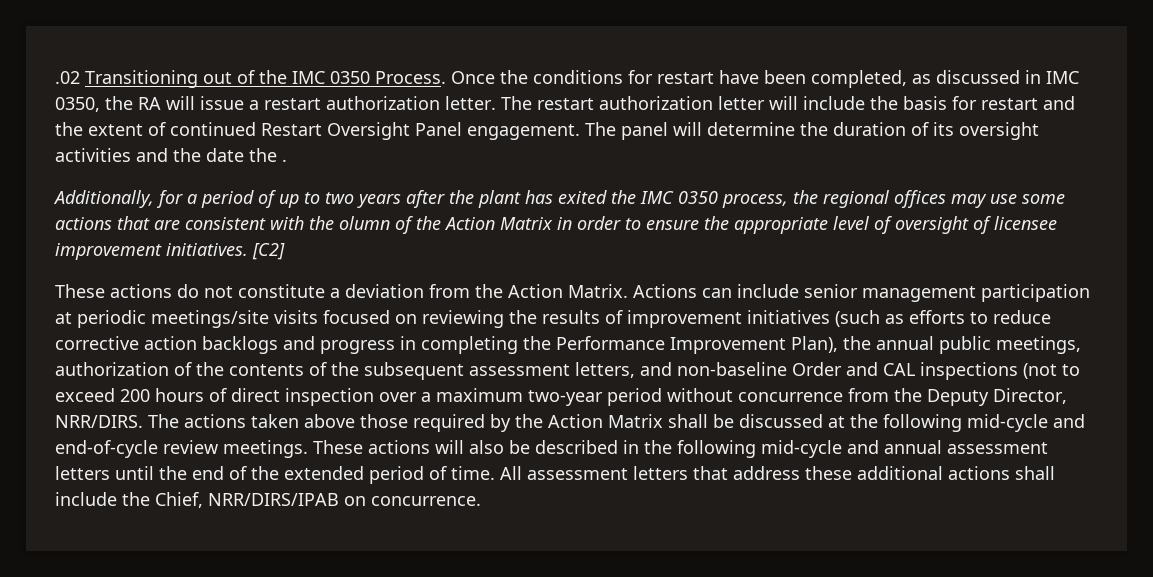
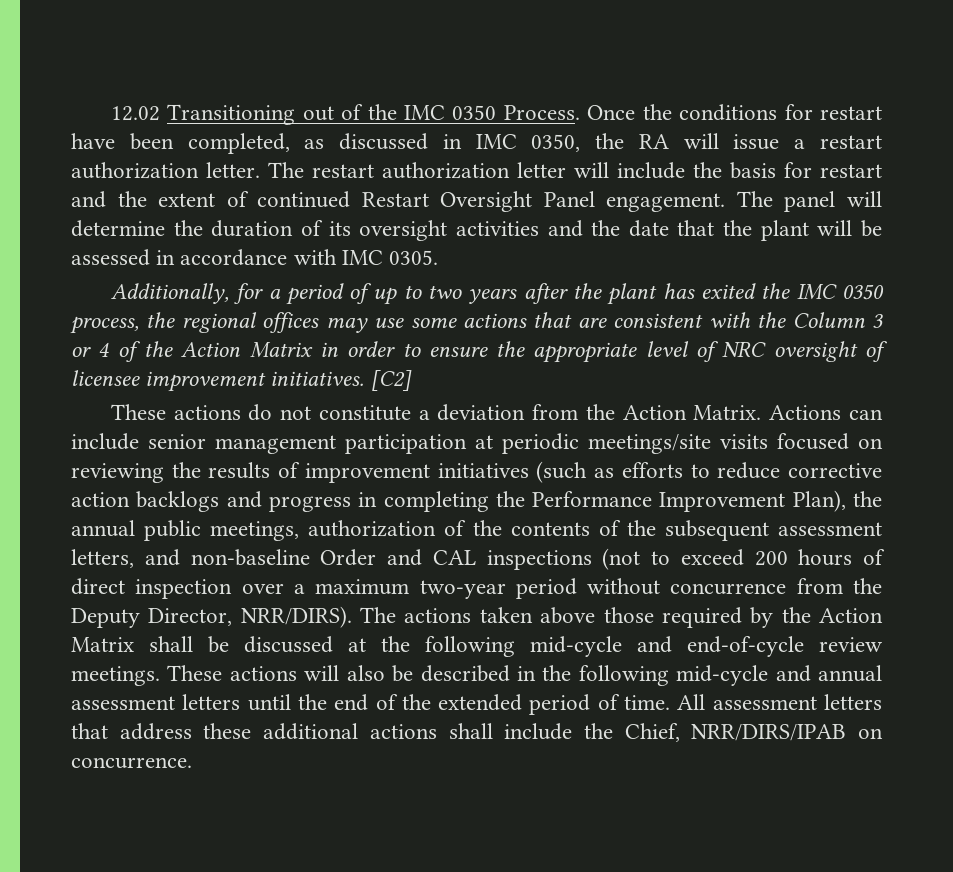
[55,71,80,84] .02 -> [110,106,160,121] 12.02
[249,148,287,162] the . -> [677,220,882,241] [71,249,439,266] that the plant will be assessed in accordance with IMC 0305.
[339,216,390,230] olumn -> [792,312,884,328] [71,342,110,357] Column 3 or 4
(892, 225) none -> [722,341,767,357] NRC
[55,415,143,428] NRR/DIRS. -> [240,606,352,628] NRR/DIRS).

